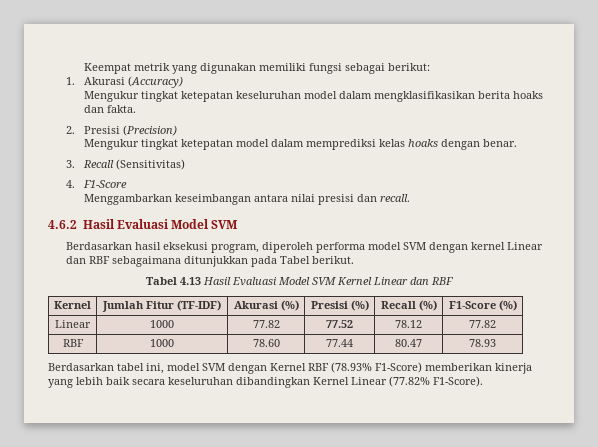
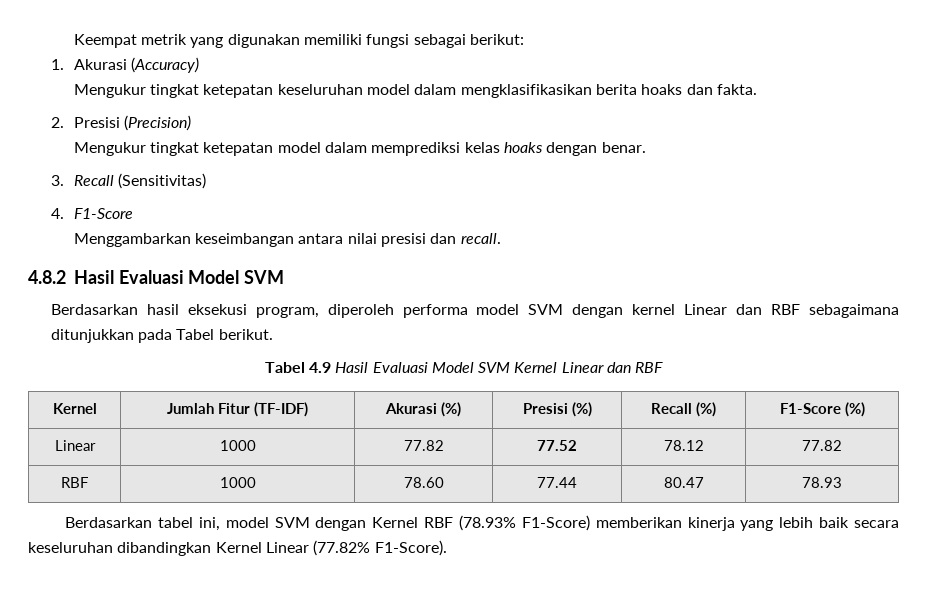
[48,220,77,229] 4.6.2 -> [28,270,66,284] 4.8.2
[180,277,201,285] 4.13 -> [308,362,331,373] 4.9

